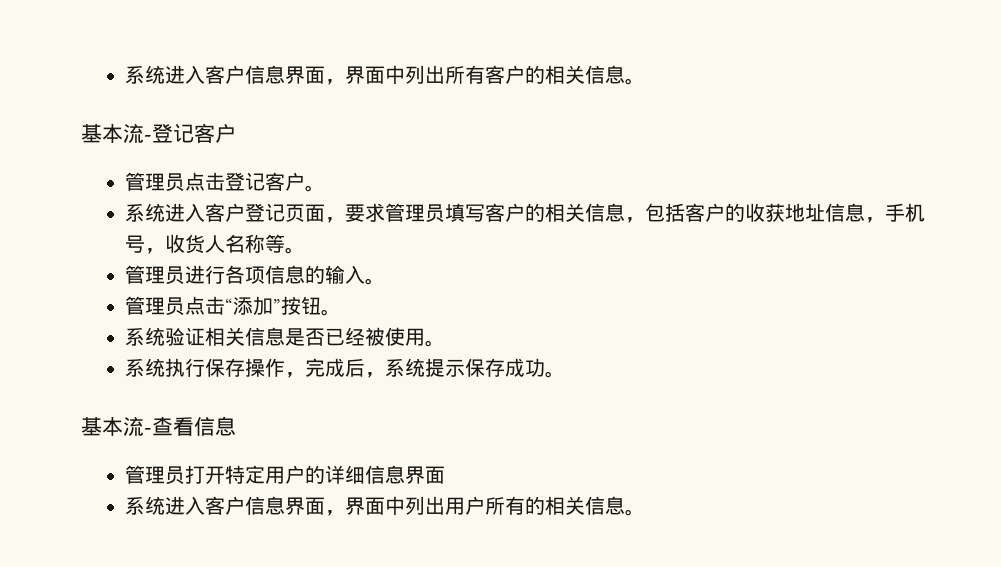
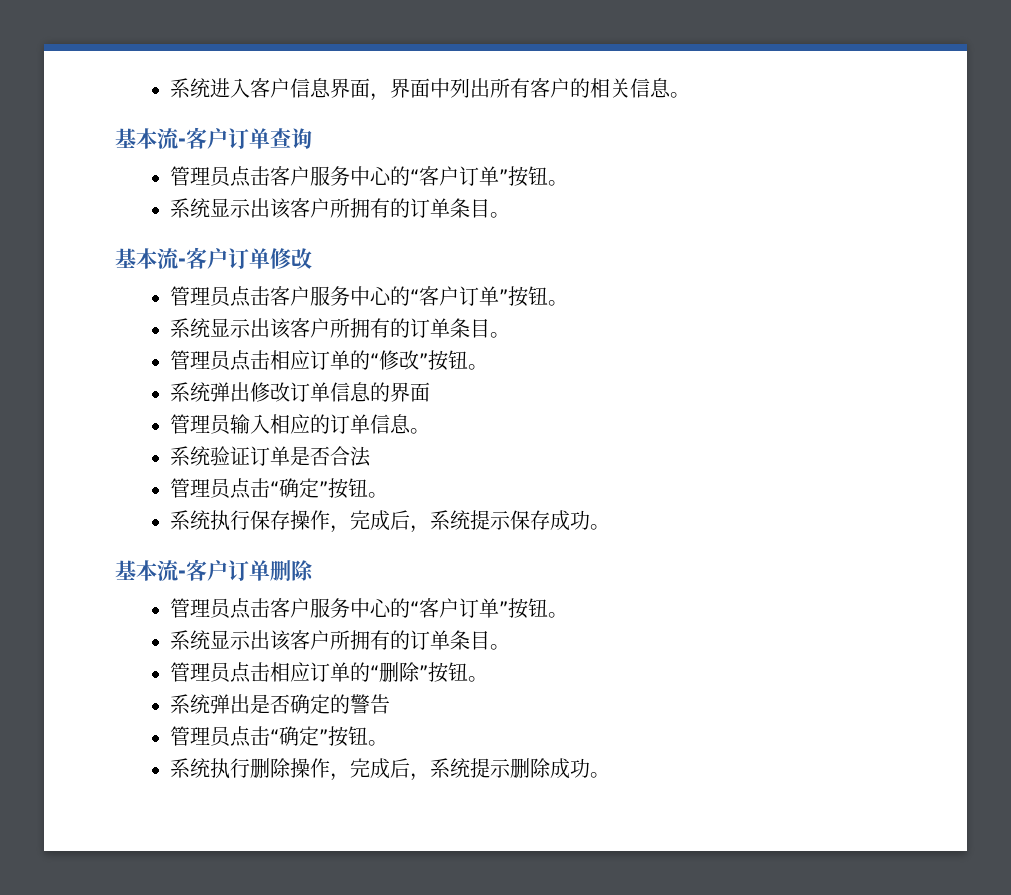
[152,123,236,143] [125,172,326,192] [125,203,926,223] [125,234,306,254] [125,265,386,285] [125,296,342,316] [125,327,426,346] 登记客户 // 管理员点击登记客户。 // 系统进入客户登记页面，要求管理员填写客户的相关信息，包括客户的收获地址信息，手机号，收货人名称等。 // 管理员进行各项信息的输入。 // 管理员点击“添加”按钮。 // 系统验证相关信息是否已经被使用 -> [186,127,312,149] [169,166,568,187] [169,198,510,219] [115,247,312,269] [169,286,568,307] [169,318,510,339] [169,350,488,371] [169,382,430,402] [169,414,430,435] [169,446,371,467] [169,478,368,499] 客户订单查询 // 管理员点击客户服务中心的“客户订单”按钮。 // 系统显示出该客户所拥有的订单条目。 // 基本流-客户订单修改 // 管理员点击客户服务中心的“客户订单”按钮。 // 系统显示出该客户所拥有的订单条目。 // 管理员点击相应订单的“修改”按钮。 // 系统弹出修改订单信息的界面 // 管理员输入相应的订单信息。 // 系统验证订单是否合法 // 管理员点击“确定”按钮
[152,416,236,436] [125,465,446,485] [125,496,626,516] 查看信息 // 管理员打开特定用户的详细信息界面 // 系统进入客户信息界面，界面中列出用户所有的相关信息 -> [186,559,314,581] [169,598,568,619] [169,630,510,651] [169,662,488,683] [169,694,390,714] [169,726,388,747] [169,758,590,781] 客户订单删除 // 管理员点击客户服务中心的“客户订单”按钮。 // 系统显示出该客户所拥有的订单条目。 // 管理员点击相应订单的“删除”按钮。 // 系统弹出是否确定的警告 // 管理员点击“确定”按钮。 // 系统执行删除操作，完成后，系统提示删除成功

